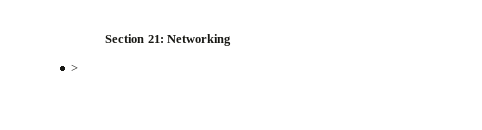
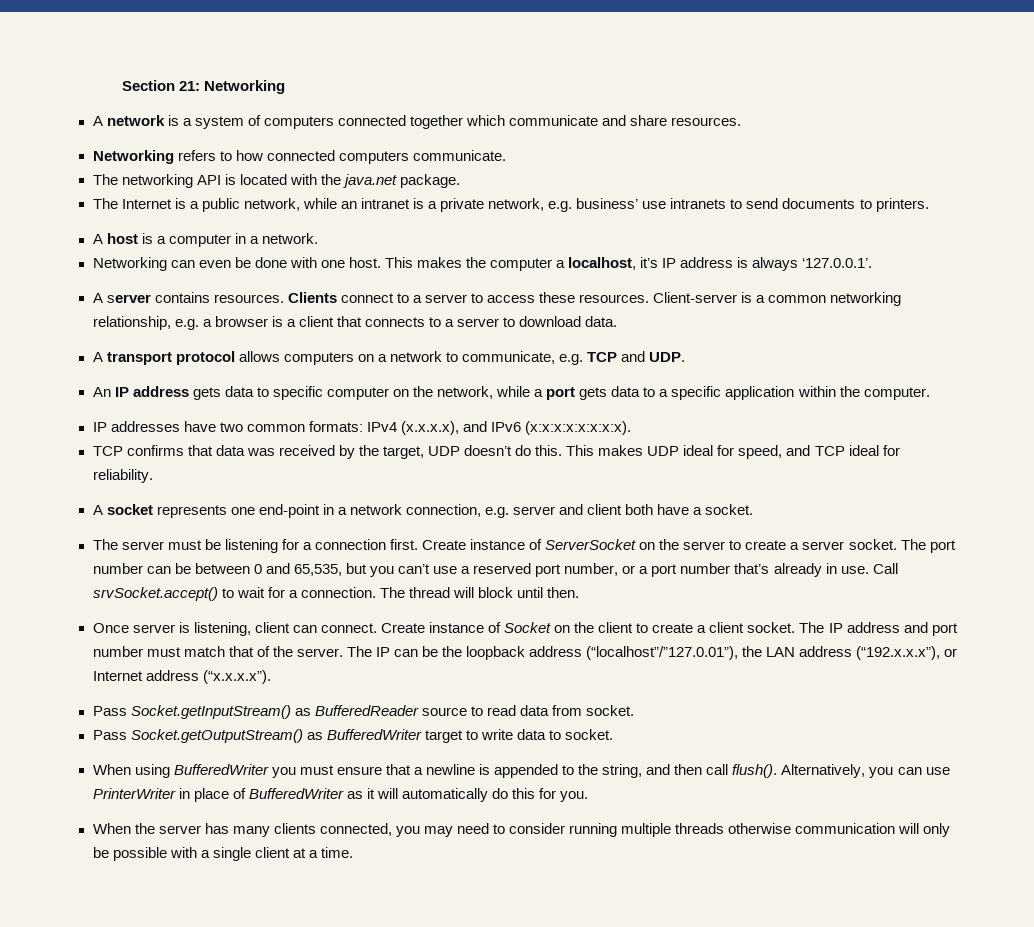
[70,64,78,72] > -> [92,115,742,129] [92,150,506,164] [92,174,460,188] [92,198,929,212] [92,233,318,247] [92,257,873,271] [92,292,902,306] [92,316,618,330] [92,351,686,365] [92,386,930,400] [92,421,631,435] [92,445,900,459] [92,469,153,483] [92,504,754,518] [92,539,956,553] [92,563,898,577] [92,587,580,601] [92,622,958,636] [92,646,958,660] [92,670,271,684] [92,705,634,719] [92,729,613,743] [92,764,950,778] [92,788,589,802] [92,823,951,837] [92,847,353,861] A network is a system of computers connected together which communicate and share resources. // Networking refers to how connected computers communicate. // The networking API is located with the java.net package. // The Internet is a public network, while an intranet is a private network, e.g. business’ use intranets to send documents to printers. // A host is a computer in a network. // Networking can even be done with one host. This makes the computer a localhost, it’s IP address is always ‘127.0.0.1’. // A server contains resources. Clients connect to a server to access these resources. Client-server is a common networking relationship, e.g. a browser is a client that connects to a server to download data. // A transport protocol allows computers on a network to communicate, e.g. TCP and UDP. // An IP address gets data to specific computer on the network, while a port gets data to a specific application within the computer. // IP addresses have two common formats: IPv4 (x.x.x.x), and IPv6 (x:x:x:x:x:x:x:x). // TCP confirms that data was received by the target, UDP doesn’t do this. This makes UDP ideal for speed, and TCP ideal for reliability. // A socket represents one end-point in a network connection, e.g. server and client both have a socket. // The server must be listening for a connection first. Create instance of ServerSocket on the server to create a server socket. The port number can be between 0 and 65,535, but you can’t use a reserved port number, or a port number that’s already in use. Call srvSocket.accept() to wait for a connection. The thread will block until then. // Once server is listening, client can connect. Create instance of Socket on the client to create a client socket. The IP address and port number must match that of the server. The IP can be the loopback address (“localhost”/”127.0.01”), the LAN address (“192.x.x.x”), or Internet address (“x.x.x.x”). // Pass Socket.getInputStream() as BufferedReader source to read data from socket. // Pass Socket.getOutputStream() as BufferedWriter target to write data to socket. // When using BufferedWriter you must ensure that a newline is appended to the string, and then call flush(). Alternatively, you can use PrinterWriter in place of BufferedWriter as it will automatically do this for you. // When the server has many clients connected, you may need to consider running multiple threads otherwise communication will only be possible with a single client at a time.

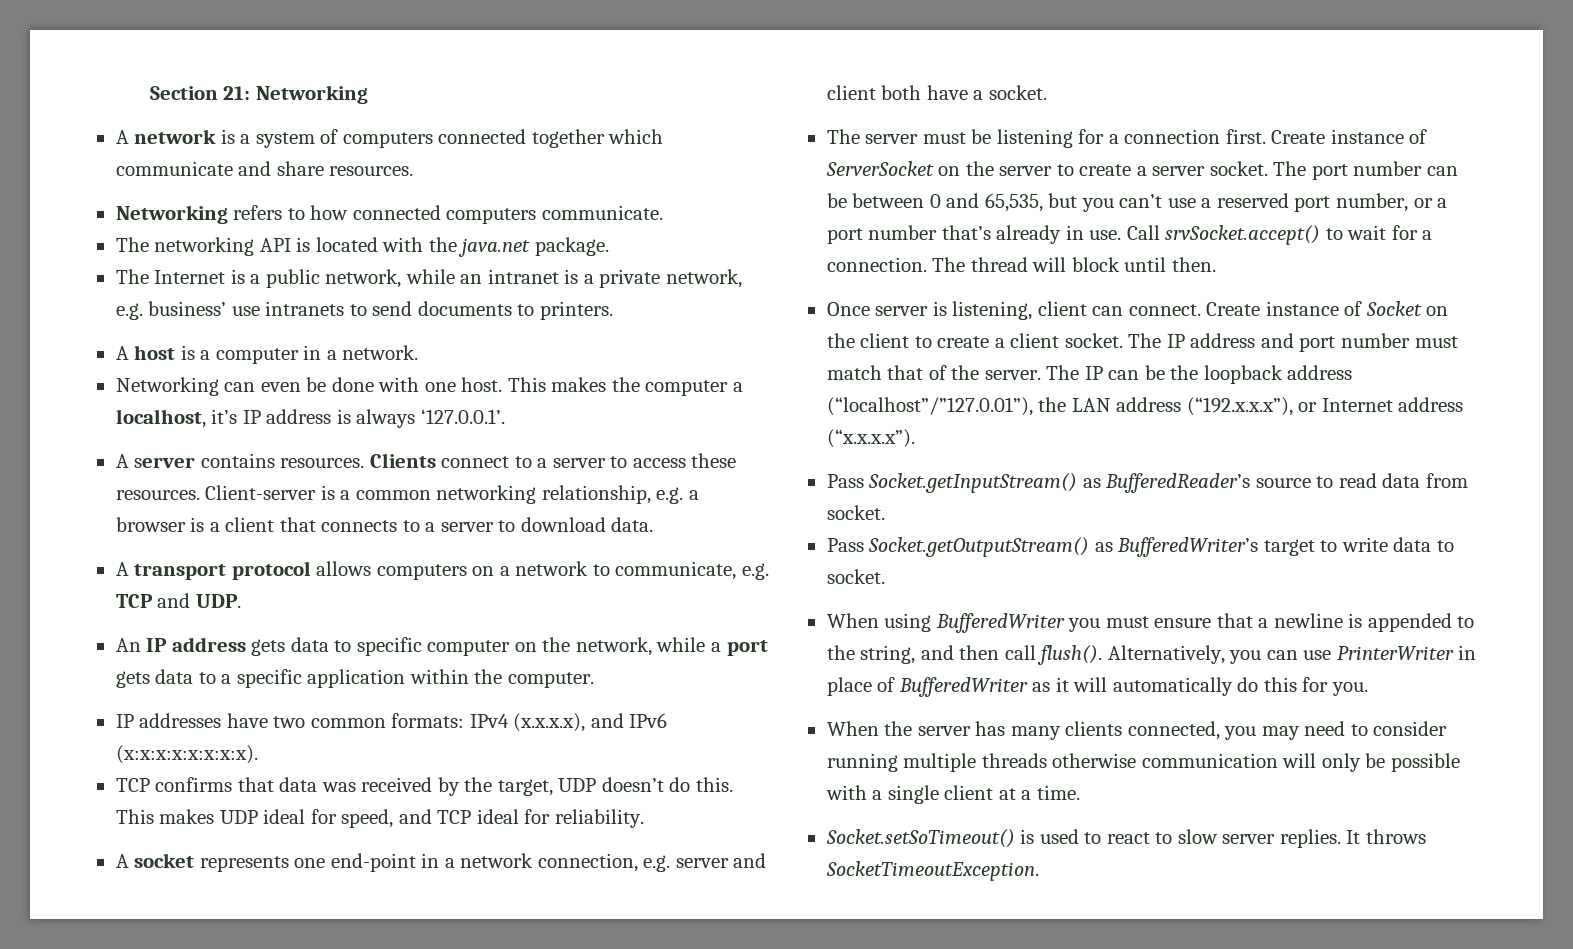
[314,705,419,716] BufferedReader -> [1105,473,1251,493] BufferedReader’s
[326,729,422,740] BufferedWriter -> [1117,537,1259,557] BufferedWriter’s
(353, 852) none -> [825,829,1426,848] [825,861,1039,881] // Socket.setSoTimeout() is used to react to slow server replies. It throws SocketTimeoutException.

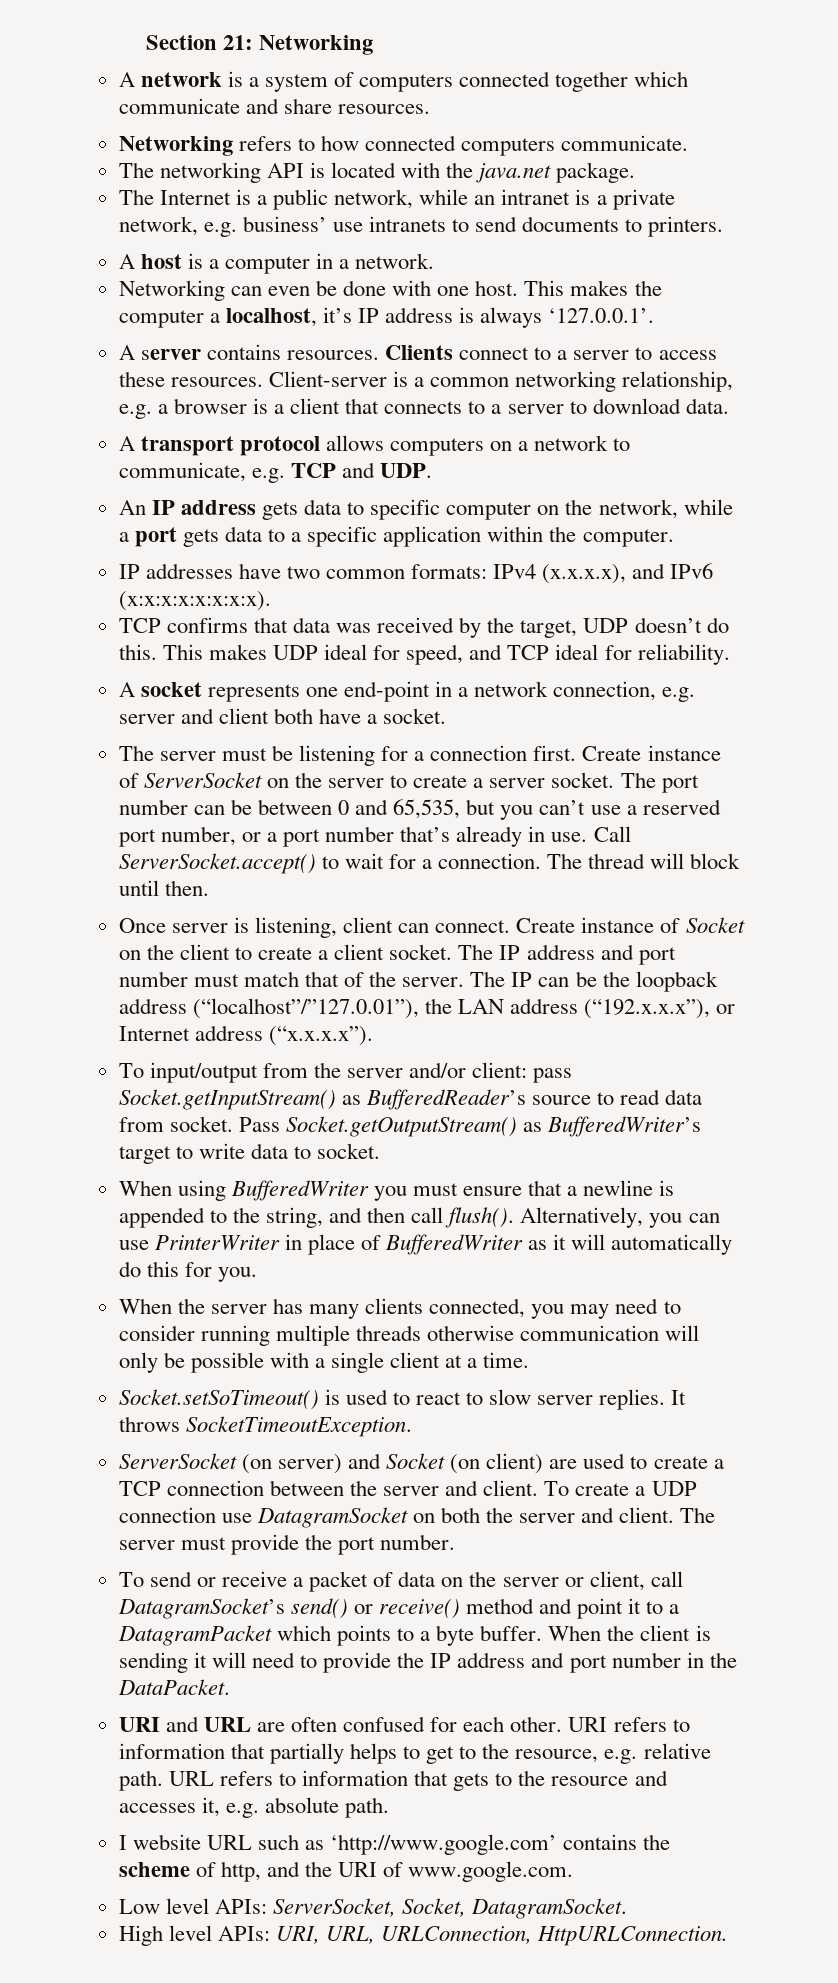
[1165,225,1321,245] srvSocket.accept() -> [118,853,316,874] ServerSocket.accept()
[826,474,864,488] Pass -> [118,1062,573,1083] To input/output from the server and/or client: pass
(885, 512) // -> (233, 1124) none
(1039, 871) none -> [118,1453,724,1474] [118,1480,697,1496] [118,1507,716,1528] [118,1534,456,1555] [118,1571,683,1592] [117,1598,680,1619] [117,1625,711,1646] [118,1652,737,1673] [117,1679,230,1695] [118,1716,690,1732] [118,1743,711,1764] [118,1770,668,1791] [118,1797,390,1818] [118,1834,671,1855] [118,1861,574,1882] [118,1898,628,1919] [118,1925,729,1946] // ServerSocket (on server) and Socket (on client) are used to create a TCP connection between the server and client. To create a UDP connection use DatagramSocket on both the server and client. The server must provide the port number. // To send or receive a packet of data on the server or client, call DatagramSocket’s send() or receive() method and point it to a DatagramPacket which points to a byte buffer. When the client is sending it will need to provide the IP address and port number in the DataPacket. // URI and URL are often confused for each other. URI refers to information that partially helps to get to the resource, e.g. relative path. URL refers to information that gets to the resource and accesses it, e.g. absolute path. // I website URL such as ‘http://www.google.com’ contains the scheme of http, and the URI of www.google.com. // Low level APIs: ServerSocket, Socket, DatagramSocket. // High level APIs: URI, URL, URLConnection, HttpURLConnection.

